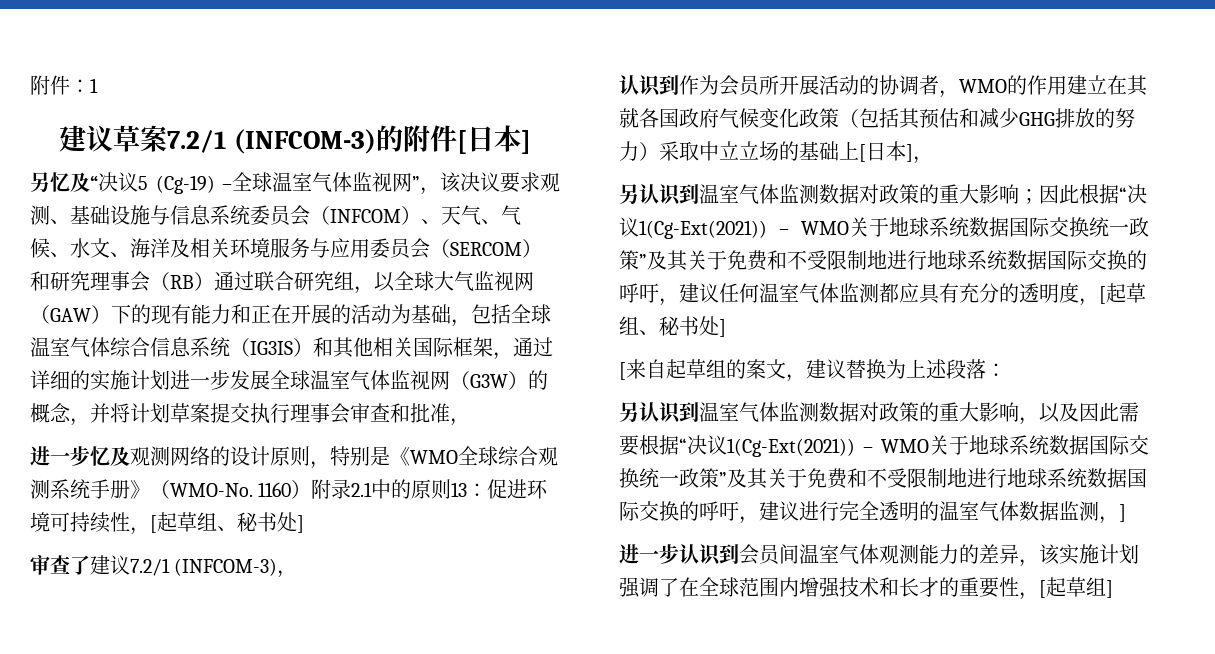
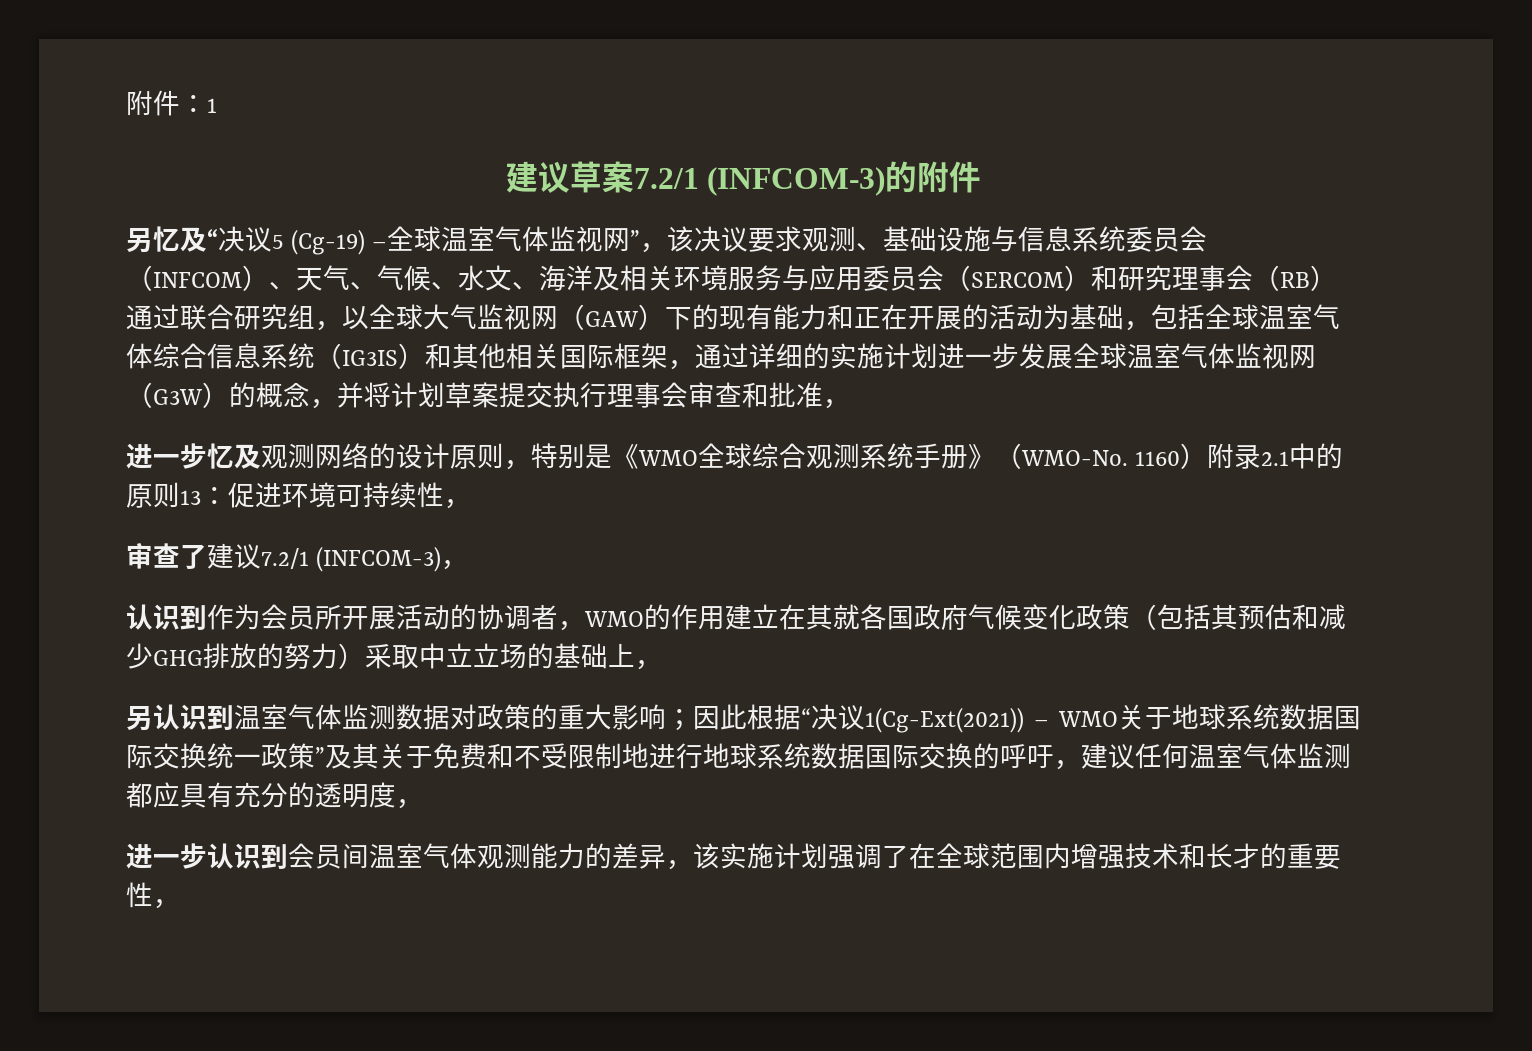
[456,125,531,154] [日本] -> (982, 177) none
[150,512,304,533] [起草组、秘书处] -> (471, 504) none
[859,141,913,162] [日本] -> (635, 655) none
[1099,283,1146,304] [619,316,726,337] [619,359,1006,382] [619,402,1139,425] [619,435,1149,457] [619,468,1147,489] [619,501,1126,524] [起草组、秘书处] // [来自起草组的案文，建议替换为上述段落： // 另认识到温室气体监测数据对政策的重大影响，以及因此需要根据“决议1(Cg-Ext(2021)) – WMO关于地球系统数据国际交换统一政策”及其关于免费和不受限制地进行地球系统数据国际交换的呼吁，建议进行完全透明的温室气体数据监测，] -> (423, 804) none
[1039,577,1113,598] [起草组] -> (180, 904) none

